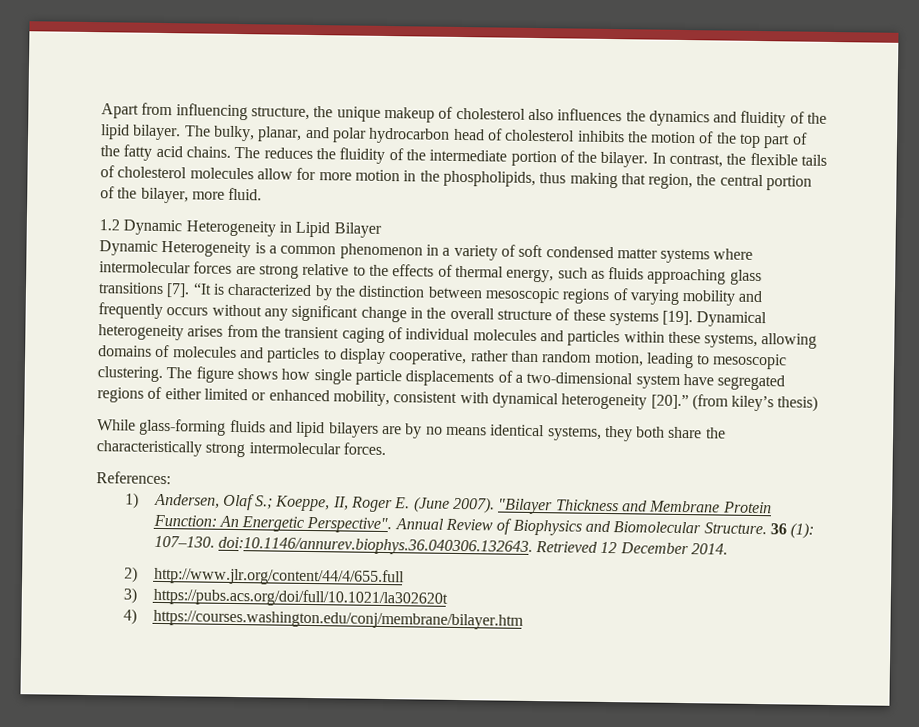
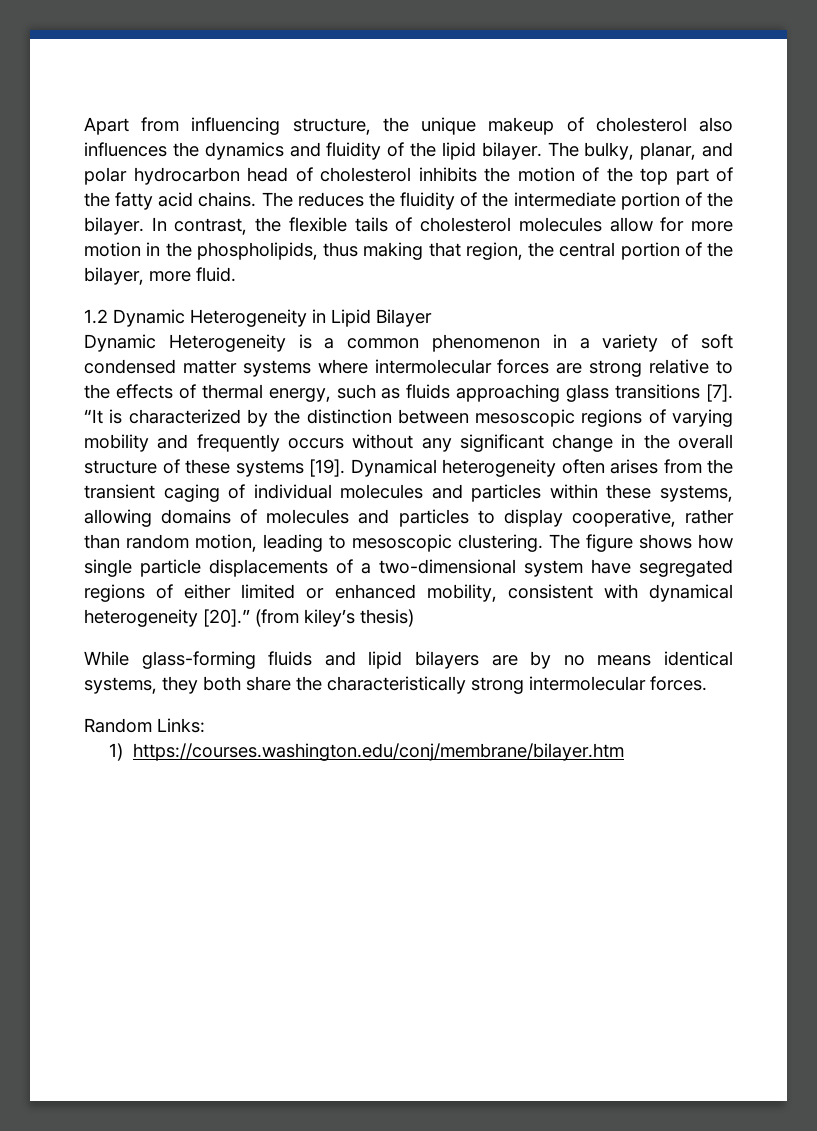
(184, 332) none -> [561,459,605,474] often
[96,471,171,485] [125,492,772,515] [152,514,815,539] [153,535,729,556] [124,566,405,587] [123,587,448,608] [123,608,138,625] References: // 1) Andersen, Olaf S.; Koeppe, II, Roger E. (June 2007). "Bilayer Thickness and Membrane Protein Function: An Energetic Perspective". Annual Review of Biophysics and Biomolecular Structure. 36 (1): 107–130. doi:10.1146/annurev.biophys.36.040306.132643. Retrieved 12 December 2014. // 2) http://www.jlr.org/content/44/4/655.full // 3) https://pubs.acs.org/doi/full/10.1021/la302620t // 4) -> [84,718,205,733] [108,743,123,761] Random Links: // 1)

